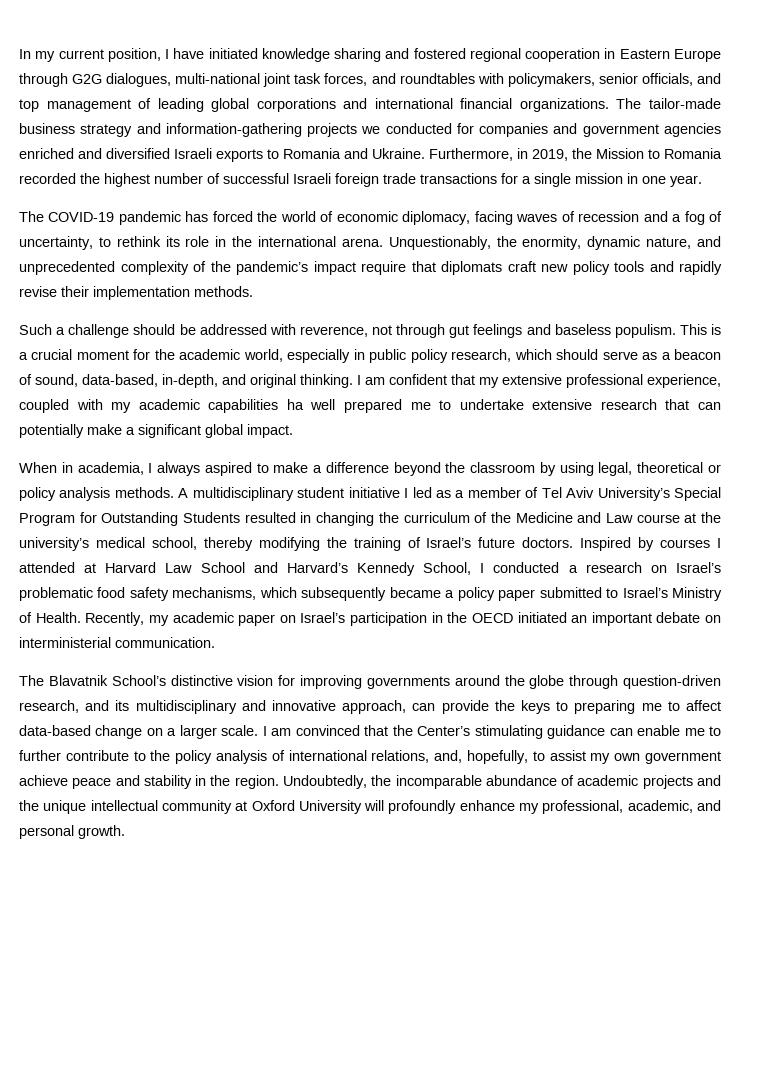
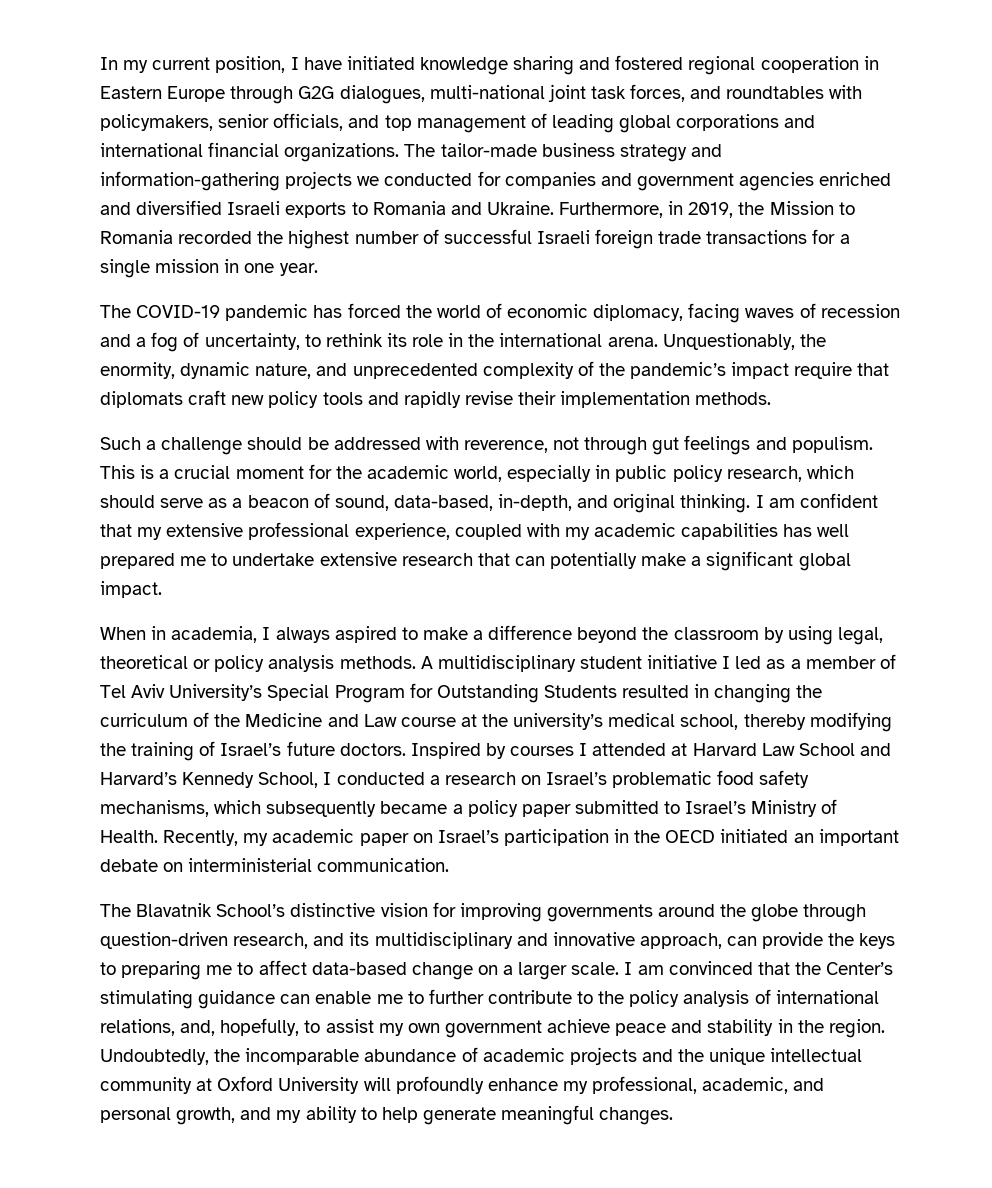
[554,324,611,335] baseless -> (787, 443) none
[286,399,304,410] ha -> [783,524,813,537] has
[78,825,125,839] growth. -> [176,1105,674,1125] growth, and my ability to help generate meaningful changes.

